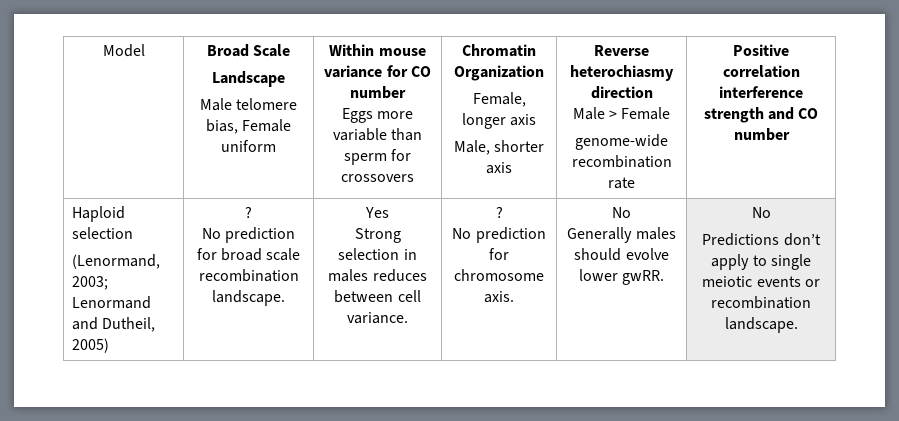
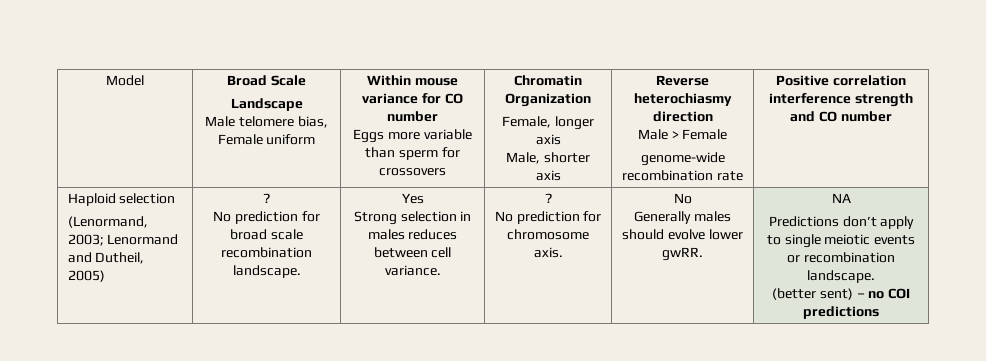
[751,207,771,218] No -> [831,193,851,203] NA
(798, 325) none -> [771,288,911,300] [803,306,879,319] // (better sent) – no COI predictions

